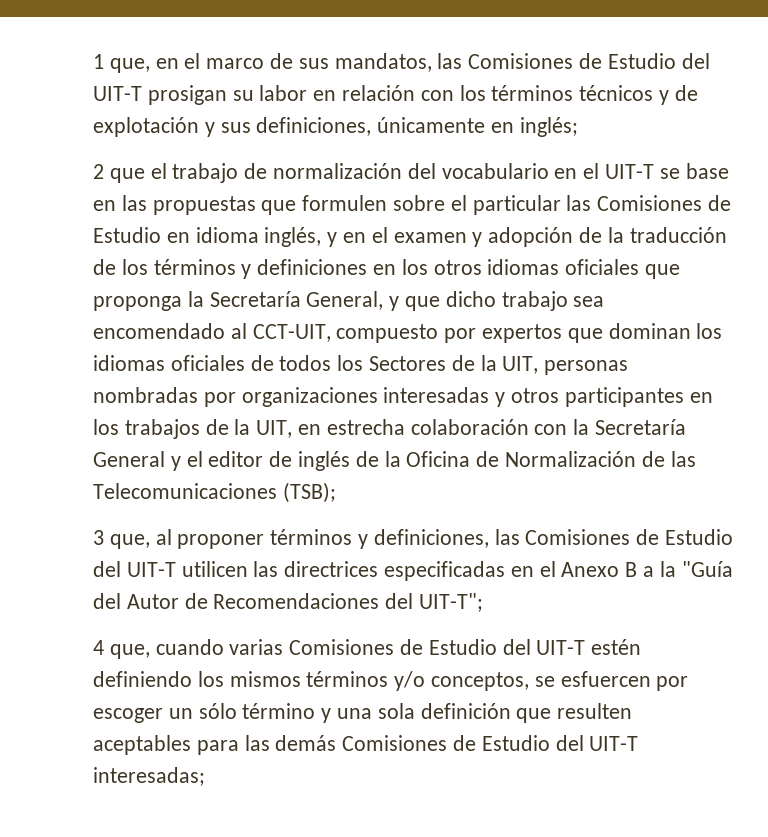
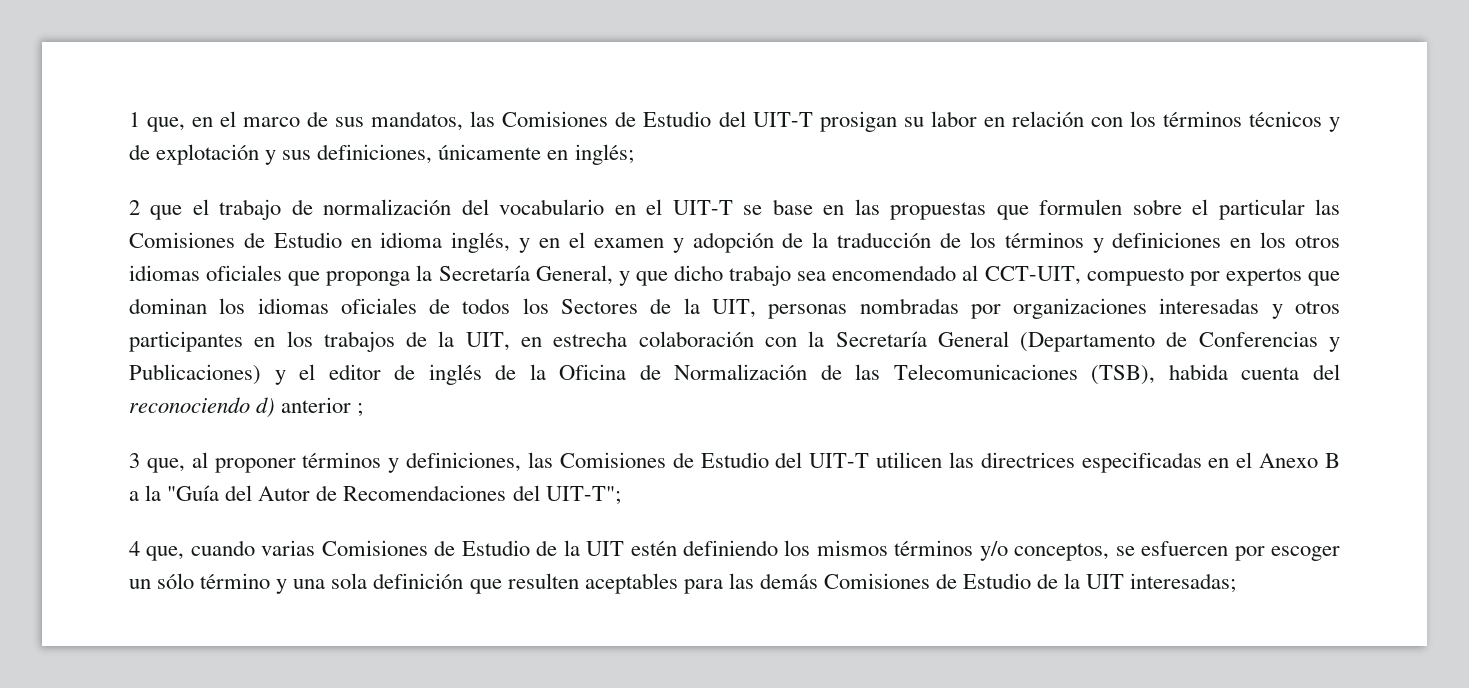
(165, 459) none -> [1020,331,1340,352] [129,364,261,385] (Departamento de Conferencias y Publicaciones)
[282,482,336,503] (TSB); -> [1091,364,1340,385] [129,397,364,418] (TSB), habida cuenta del reconociendo d) anterior ;
[502,639,586,655] del UIT-T -> [536,540,625,556] de la UIT
[555,735,639,751] del UIT-T -> [1037,573,1125,589] de la UIT

